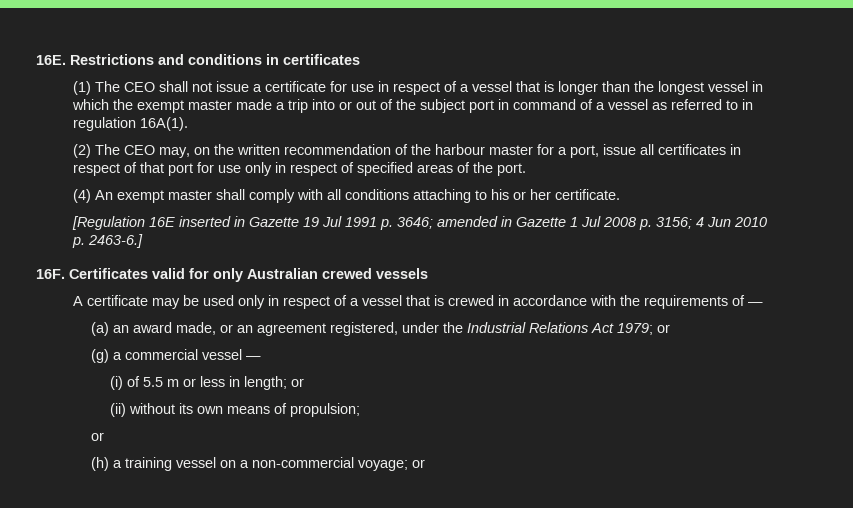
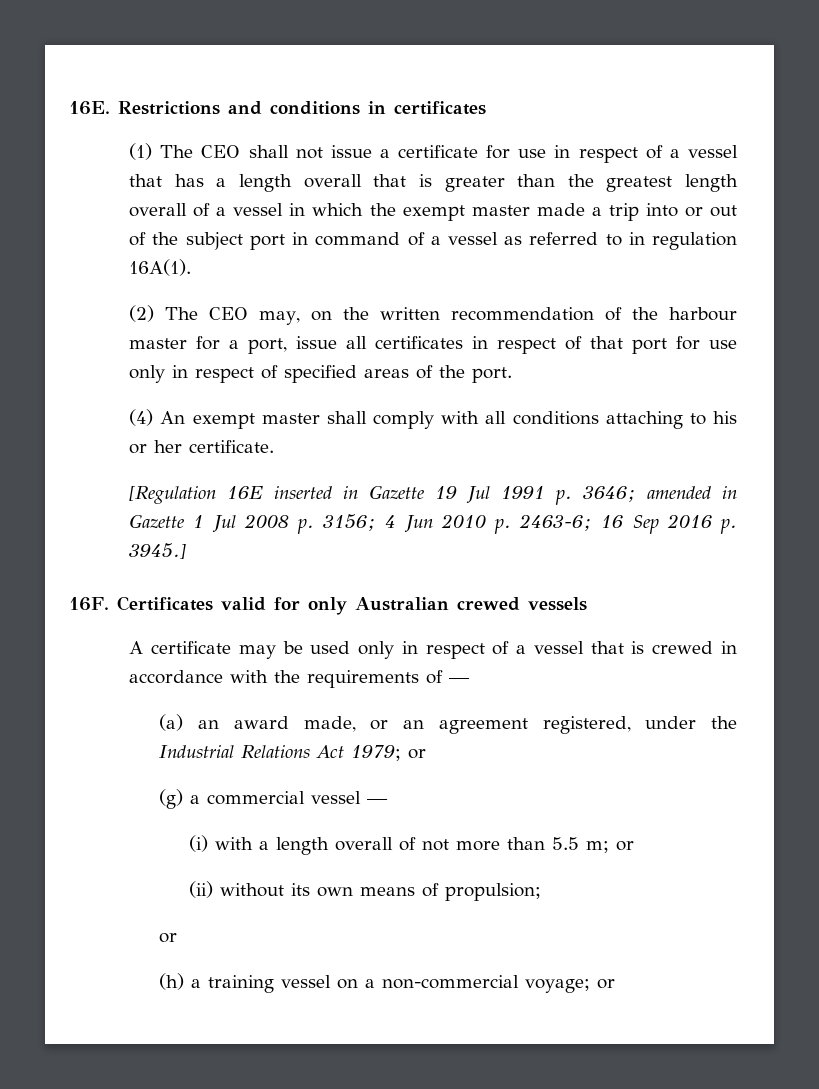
[543,81,704,95] is longer than the longest -> [174,174,739,192] [129,203,227,217] has a length overall that is greater than the greatest length overall of a
[87,234,143,248] 2463-6.] -> [519,514,737,534] [129,543,187,559] 2463-6; 16 Sep 2016 p. 3945.]
[126,376,287,390] of 5.5 m or less in length; -> [215,837,610,855] with a length overall of not more than 5.5 m;

